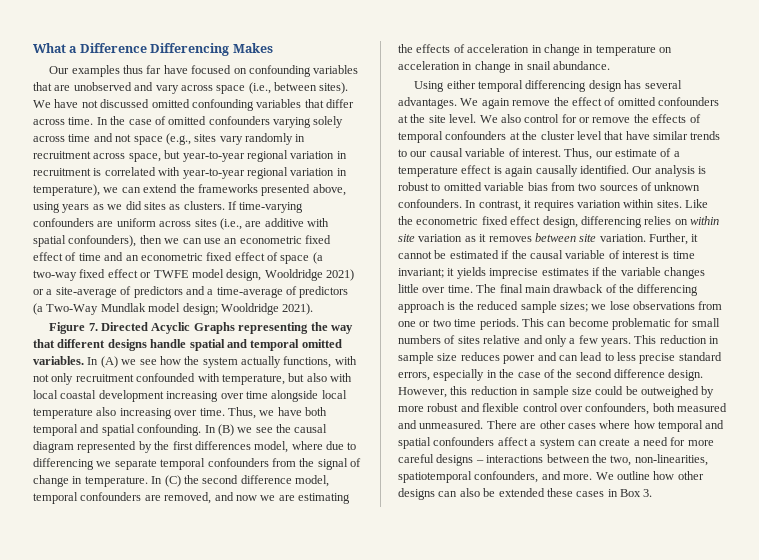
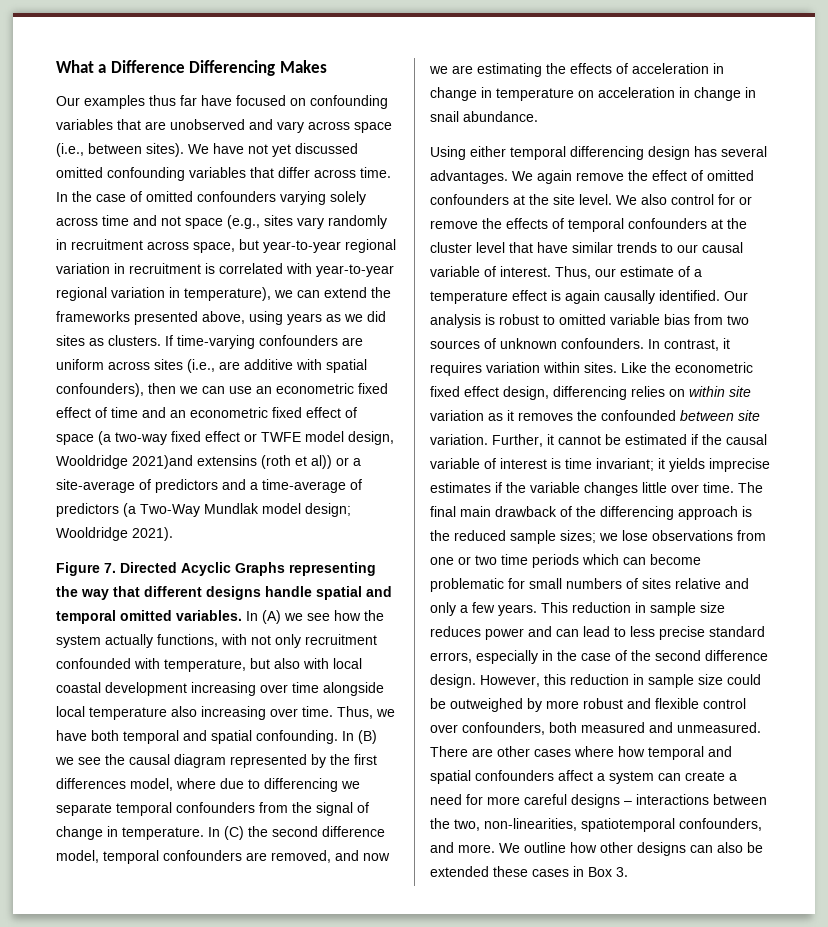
(98, 104) none -> [272,144,291,157] yet
[326,269,354,281] 2021) -> [132,455,332,469] 2021)and extensins (roth et al))
(532, 239) none -> [577,410,676,421] the confounded
[479,318,544,330] periods. This -> [532,554,619,568] periods which

